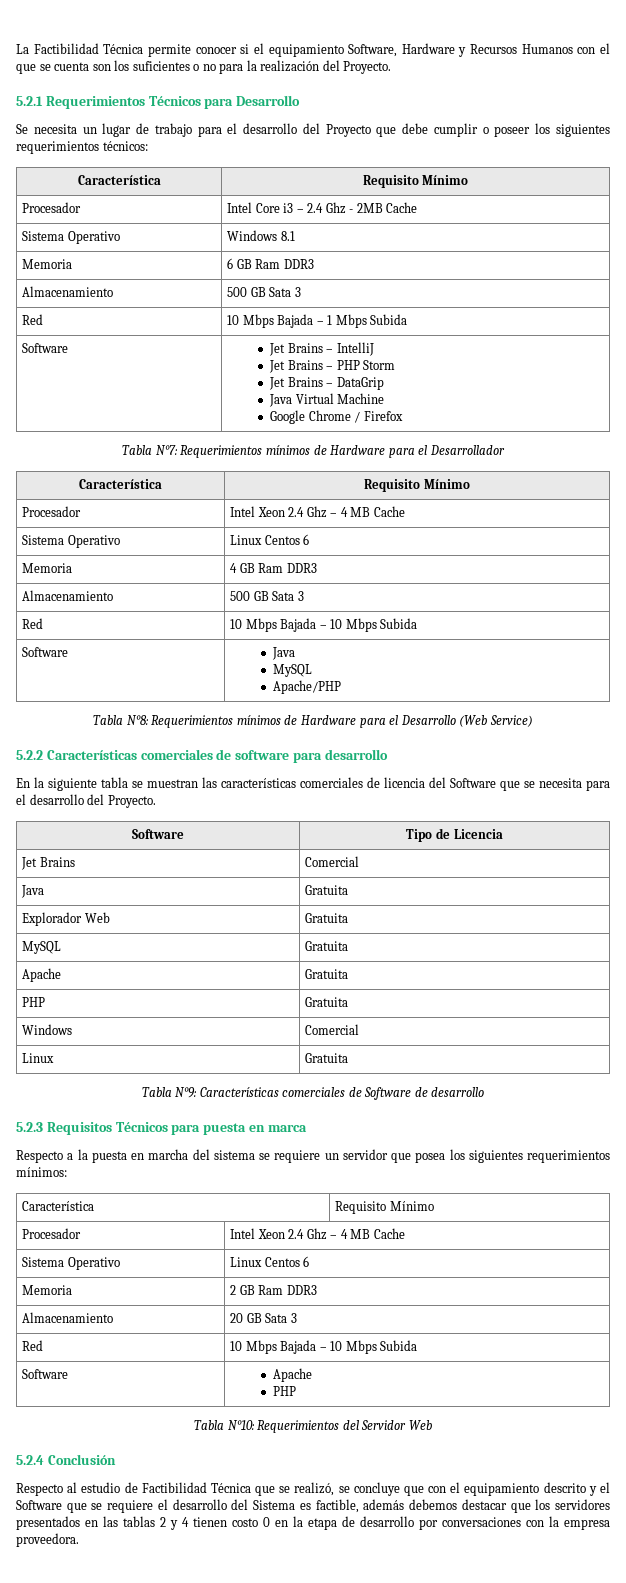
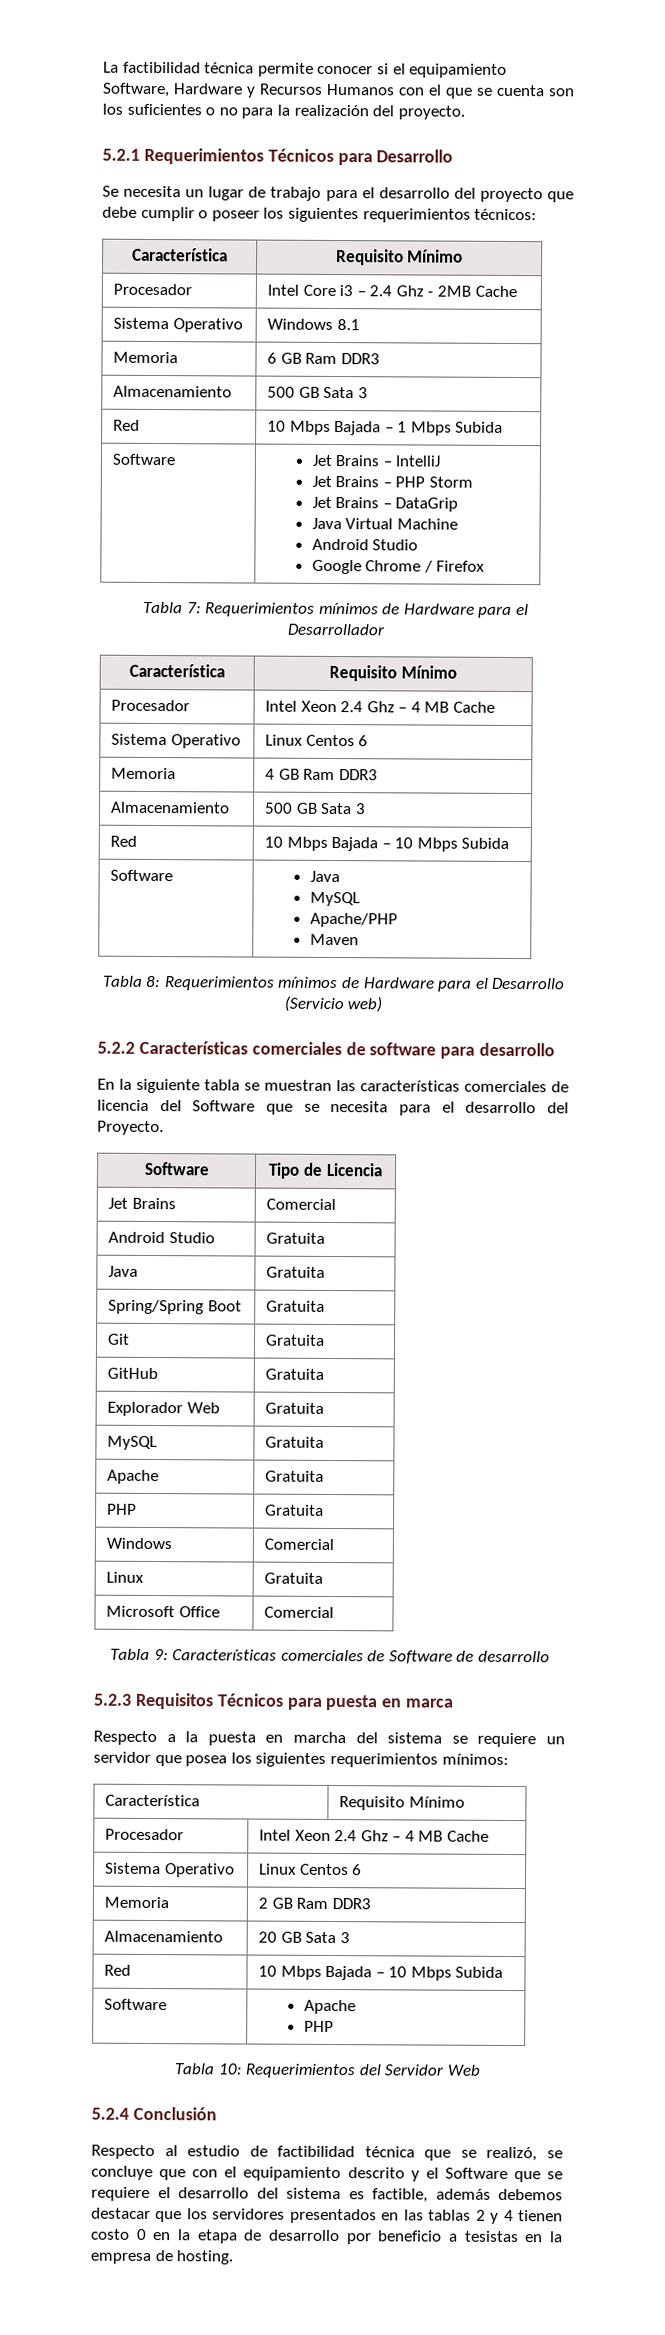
[33,43,144,54] Factibilidad Técnica -> [122,61,255,74] factibilidad técnica
[343,61,392,74] Proyecto. -> [397,105,465,120] proyecto.
[325,124,371,137] Proyecto -> [479,187,543,203] proyecto
(385, 398) none -> [311,538,419,551] // Android Studio
[155,445,178,455] N°7: -> [186,602,202,614] 7:
[93,715,149,725] // Tabla N°8: -> [309,933,359,946] [102,975,162,988] // Maven // Tabla 8:
[459,715,533,727] (Web Service) -> [283,995,383,1013] (Servicio web)
(360, 861) none -> [107,1231,215,1244] [265,1232,325,1244] // Android Studio | Gratuita
(349, 890) none -> [107,1299,242,1315] [265,1300,325,1312] [107,1333,130,1345] [265,1334,325,1346] [106,1367,158,1380] [264,1368,324,1380] // Spring/Spring Boot | Gratuita // Git | Gratuita // GitHub | Gratuita
[141,1087,198,1098] // Tabla N°9: -> [105,1605,220,1618] [263,1606,334,1619] [109,1648,169,1661] // Microsoft Office | Comercial // Tabla 9:
[227,1420,255,1430] N°10: -> [217,2063,242,2075] 10:
[141,1482,251,1493] Factibilidad Técnica -> [277,2145,415,2158] factibilidad técnica
[253,1500,296,1510] Sistema -> [286,2187,341,2200] sistema
[442,1516,610,1530] [16,1533,79,1547] conversaciones con la empresa proveedora. -> [378,2230,563,2243] [90,2250,234,2265] beneficio a tesistas en la empresa de hosting.

